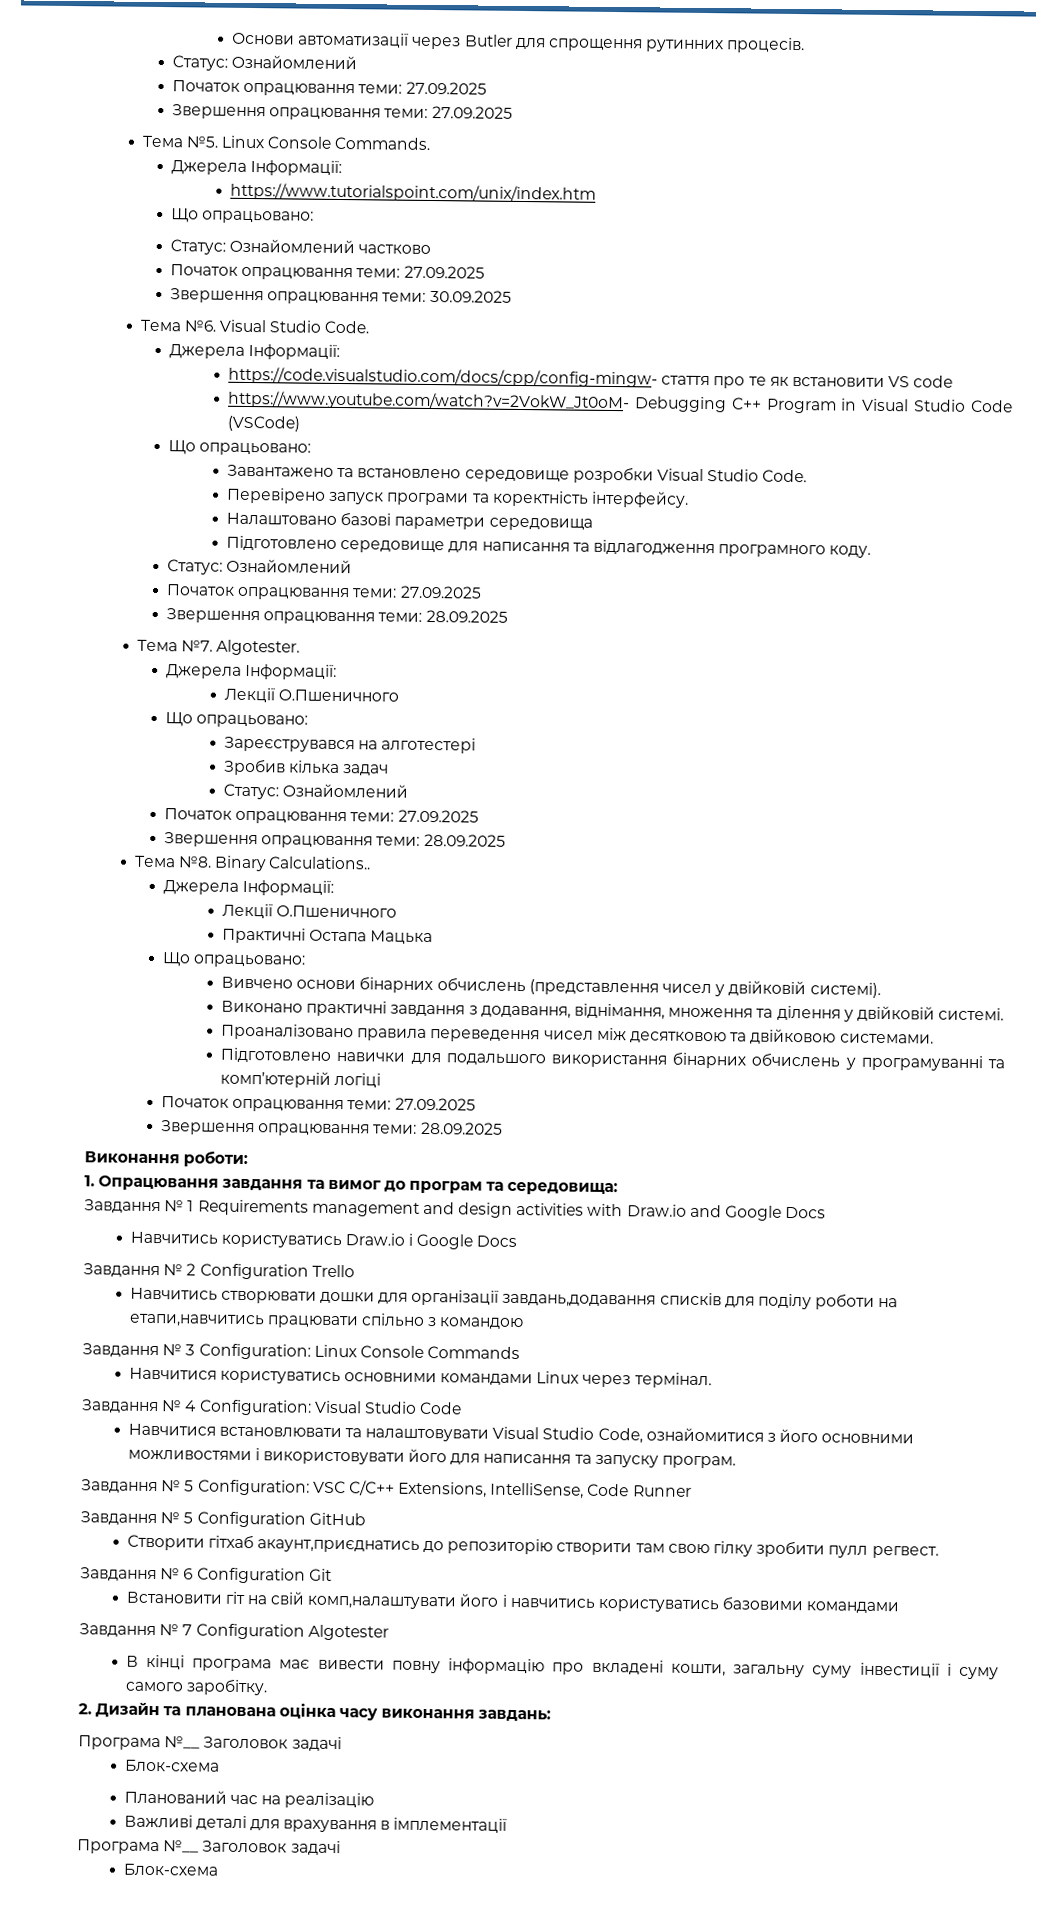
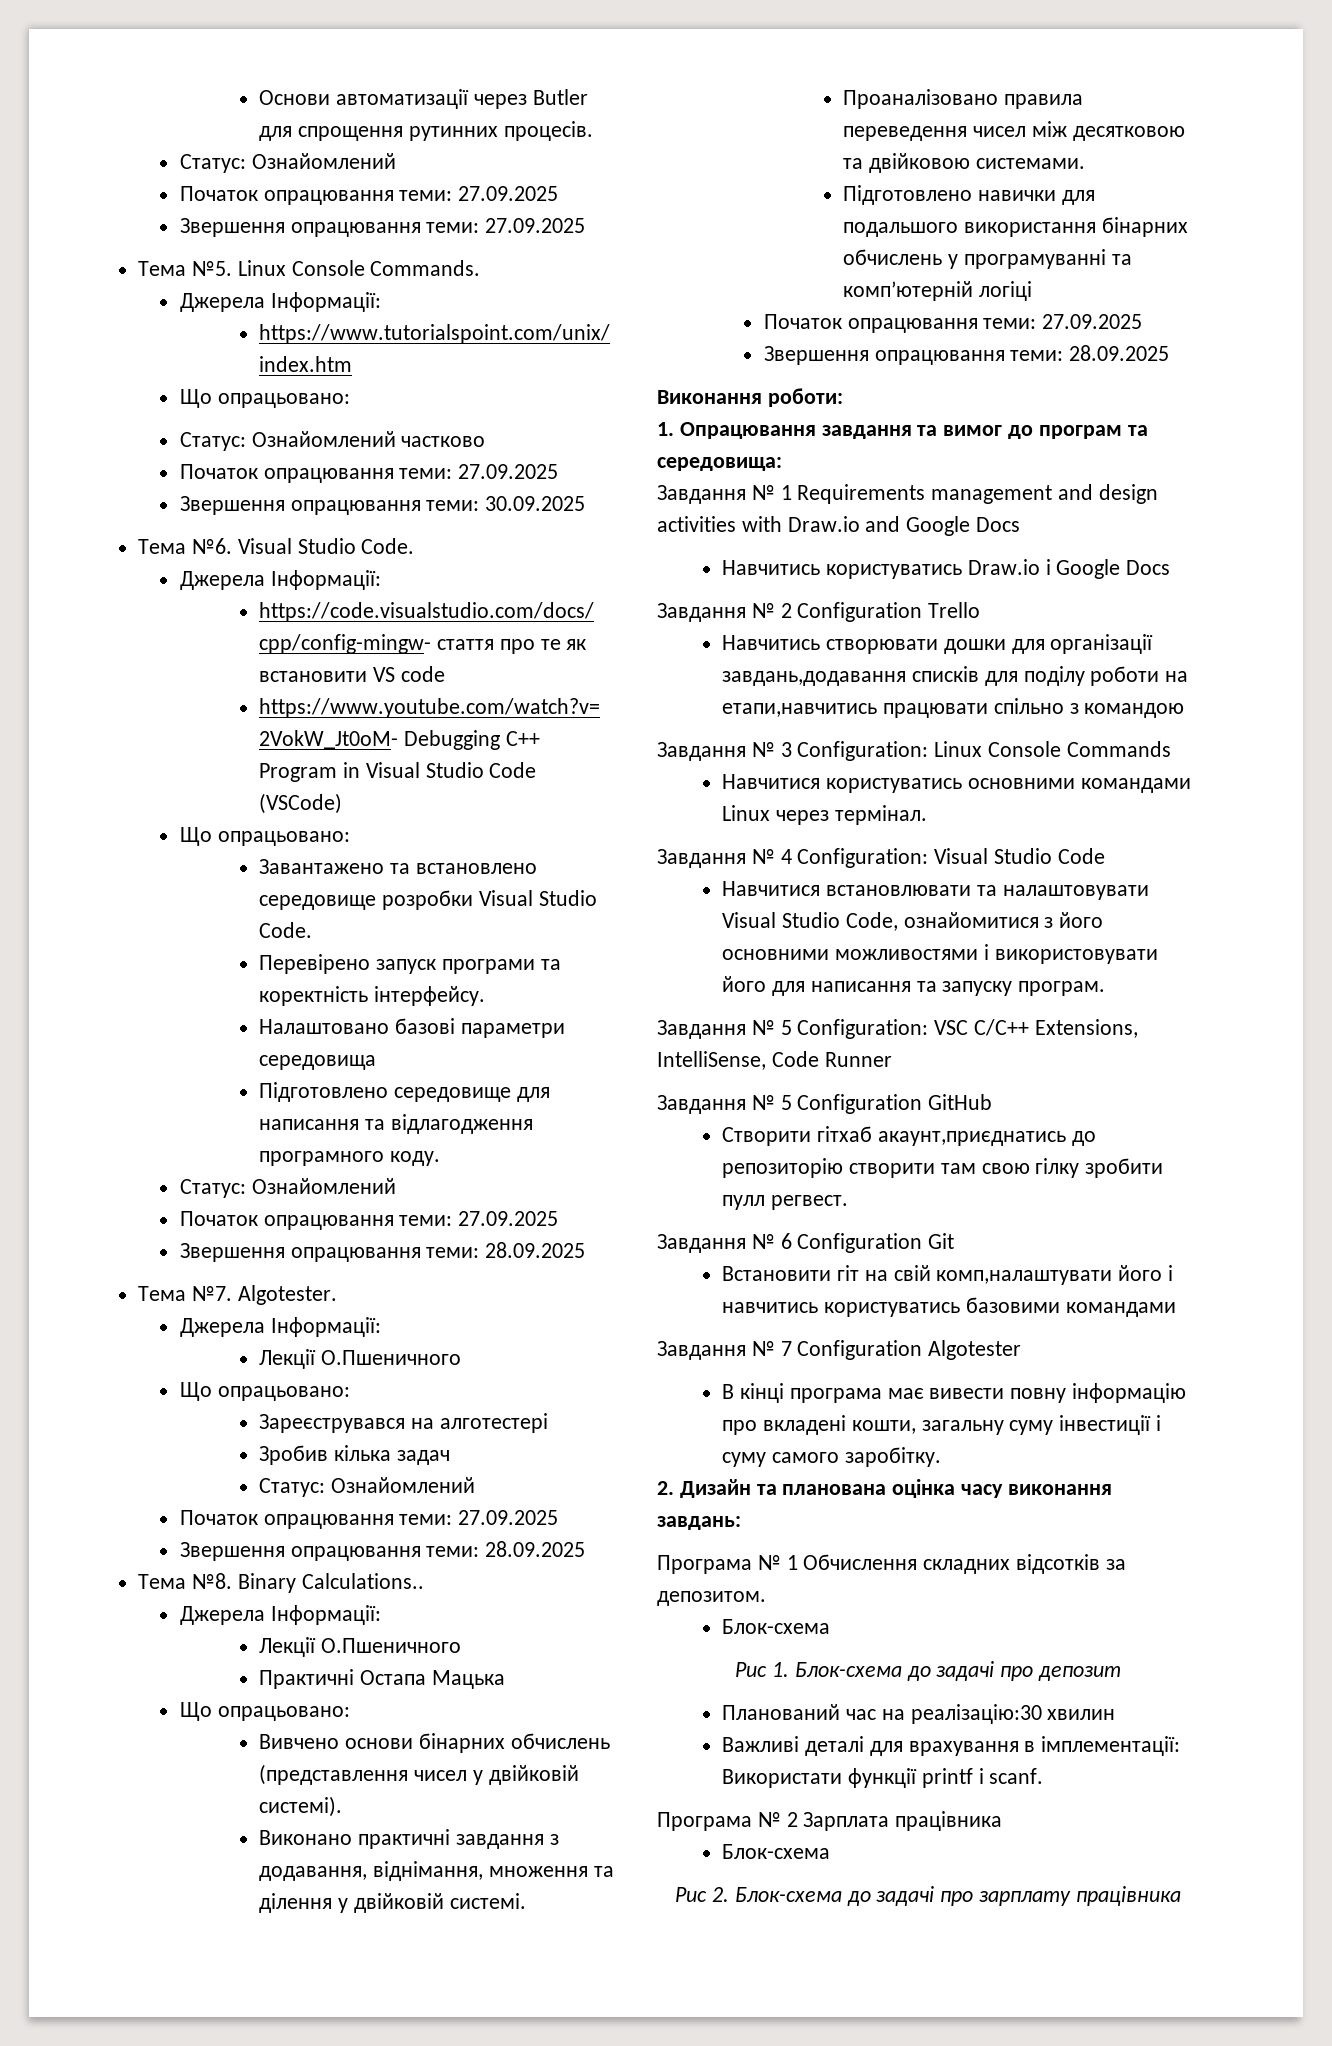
[164,1736,342,1752] [124,1759,220,1772] №__ Заголовок задачі // Блок-схема -> [757,1554,1126,1574] [657,1591,766,1606] [722,1619,831,1634] [735,1661,1121,1681] № 1 Обчислення складних відсотків за депозитом. // Блок-схема // Рис 1. Блок-схема до задачі про депозит
[284,1792,375,1809] реалізацію -> [910,1704,1116,1724] реалізацію:30 хвилин
[393,1817,508,1833] [77,1839,341,1856] [122,1863,219,1876] імплементації // Програма №__ Заголовок задачі // Блок-схема -> [1041,1736,1181,1756] [722,1768,1044,1788] [657,1811,1003,1831] [722,1844,831,1859] [675,1886,1181,1906] імплементації: Використати функції printf і scanf. // Програма № 2 Зарплата працівника // Блок-схема // Рис 2. Блок-схема до задачі про зарплату працівника

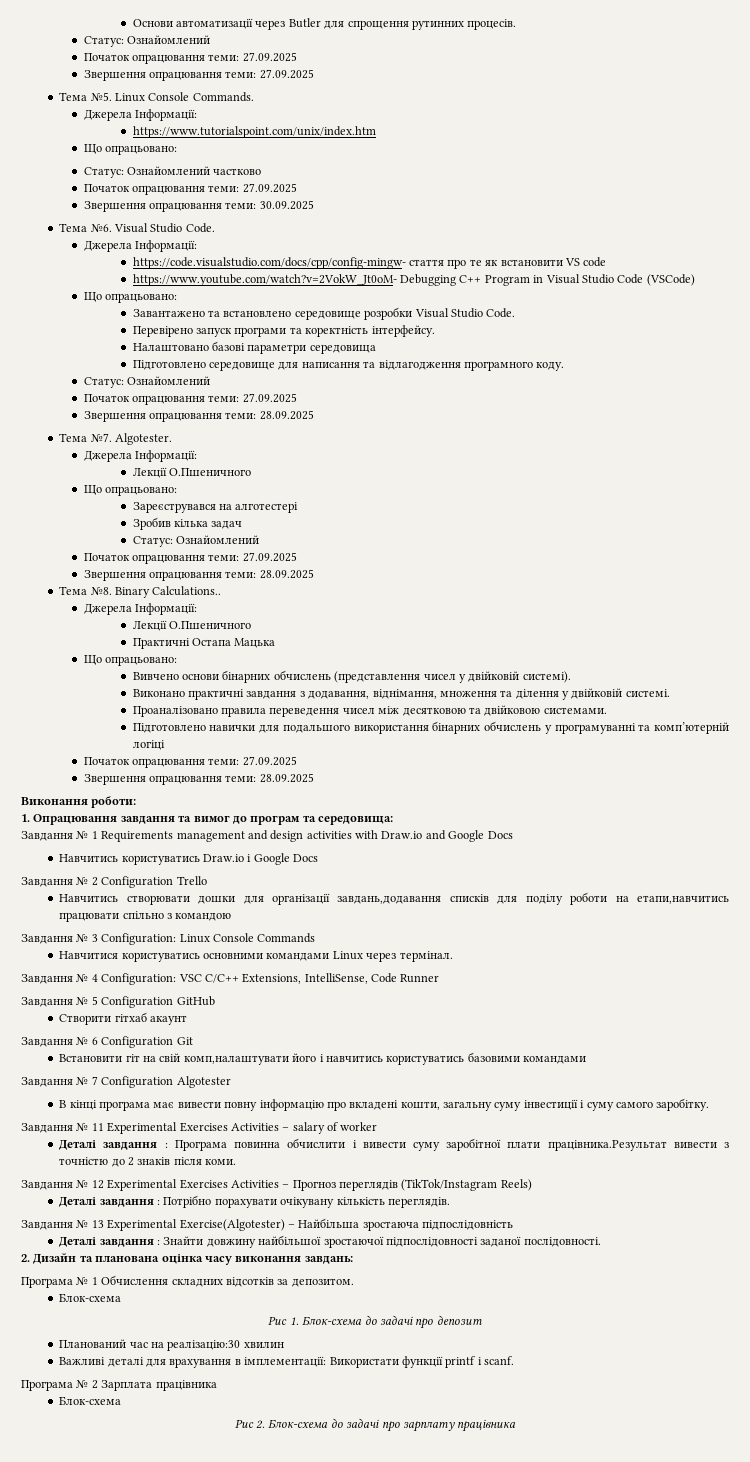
[934,848,1105,864] [722,881,1149,900] [722,912,1104,931] [722,944,1158,964] [722,976,1106,996] [657,1019,929,1039] Visual Studio Code // Навчитися встановлювати та налаштовувати Visual Studio Code, ознайомитися з його основними можливостями і використовувати його для написання та запуску програм. // Завдання № 5 Configuration: -> (177, 979) none
[877,1131,1096,1146] [722,1158,1164,1178] [722,1195,849,1210] акаунт,приєднатись до репозиторію створити там свою гілку зробити пулл регвест. -> [149,1015,187,1025] акаунт
(941, 1457) none -> [21,1122,378,1134] [59,1138,729,1151] [59,1157,237,1167] [21,1179,532,1191] [59,1195,450,1208] [21,1218,513,1231] [59,1235,601,1248] // Завдання № 11 Experimental Exercises Activities – salary of worker // Деталі завдання : Програма повинна обчислити і вивести суму заробітної плати працівника.Результат вивести з точністю до 2 знаків після коми. // Завдання № 12 Experimental Exercises Activities – Прогноз переглядів (TikTok/Instagram Reels) // Деталі завдання : Потрібно порахувати очікувану кількість переглядів. // Завдання № 13 Experimental Exercise(Algotester) – Найбільша зростаюча підпослідовність // Деталі завдання : Знайти довжину найбільшої зростаючої підпослідовності заданої послідовності.

